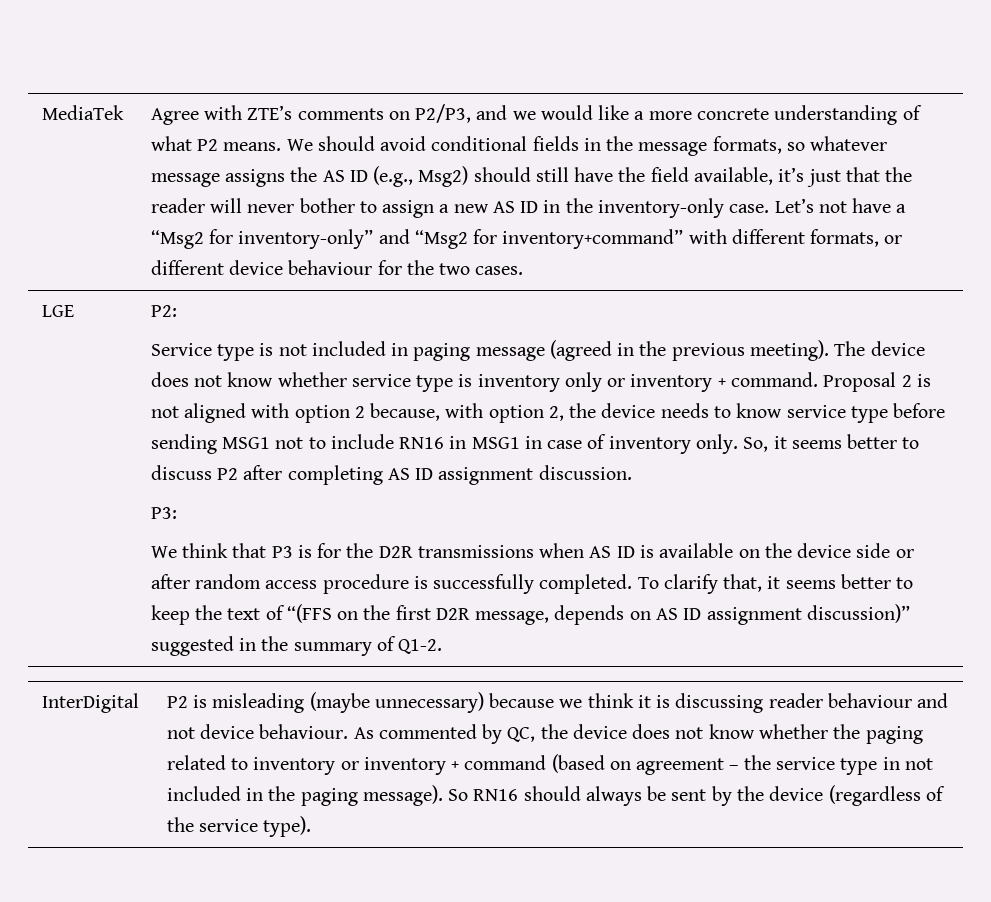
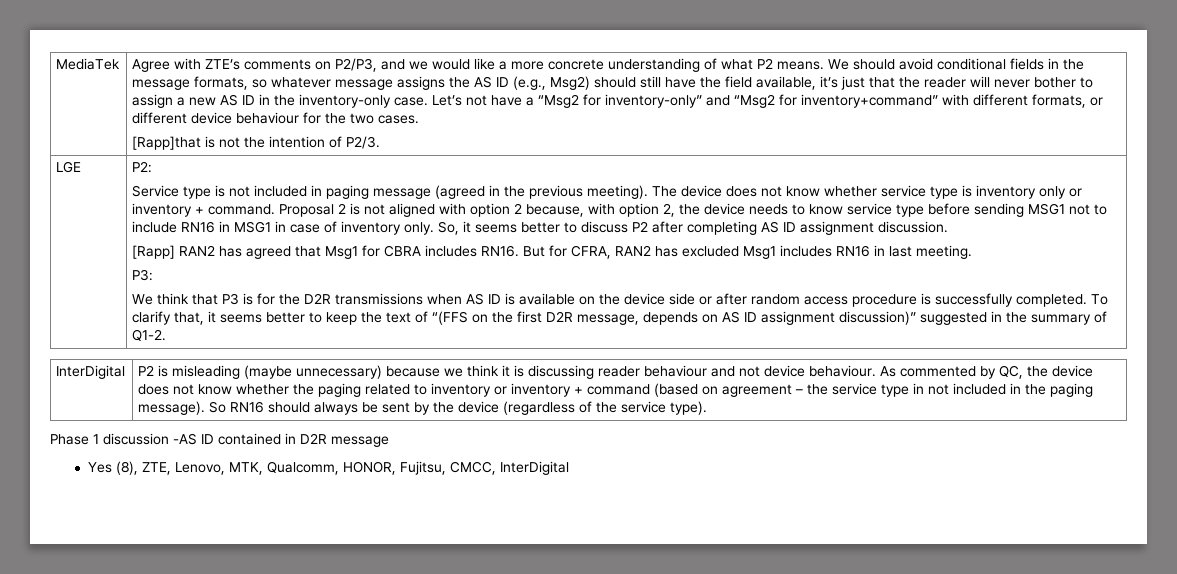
(524, 270) none -> [132,136,381,150] // [Rapp]that is not the intention of P2/3.
(632, 472) none -> [132,245,973,259] // [Rapp] RAN2 has agreed that Msg1 for CBRA includes RN16. But for CFRA, RAN2 has excluded Msg1 includes RN16 in last meeting.
(312, 826) none -> [50,433,389,447] [88,461,570,475] // Phase 1 discussion -AS ID contained in D2R message // Yes (8), ZTE, Lenovo, MTK, Qualcomm, HONOR, Fujitsu, CMCC, InterDigital

